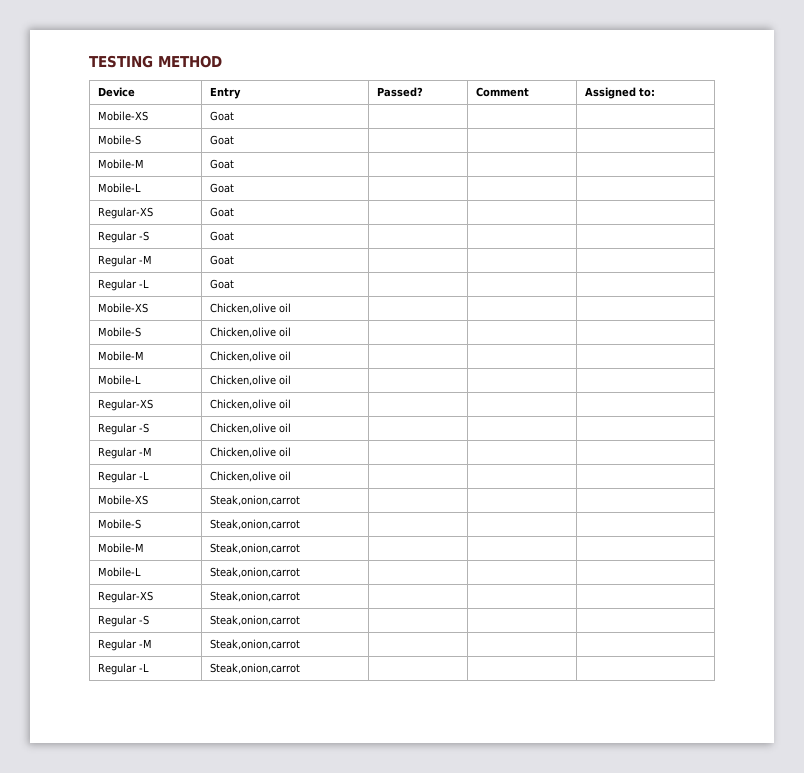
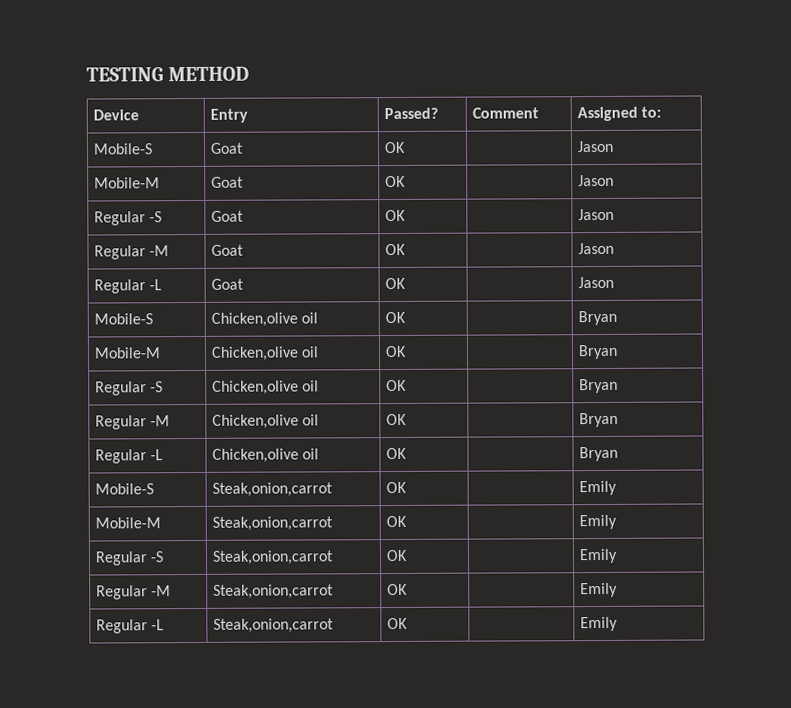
[97,111,148,121] [209,111,234,121] // Mobile-XS | Goat | | | -> (662, 112) none
(234, 140) | | -> [383,141,406,154] [576,140,614,153] OK | | Jason
[97,183,141,193] [209,183,234,193] [97,207,153,219] [209,207,234,217] | | // Mobile-L | Goat | | | // Regular-XS | Goat | | | -> [384,175,406,188] [577,174,614,187] OK | | Jason
(234, 236) | | -> [384,209,406,222] [577,208,614,221] OK | | Jason
(234, 260) | | -> [384,243,406,256] [577,242,614,255] OK | | Jason
[97,303,148,313] [209,303,291,314] | | // Mobile-XS | Chicken,olive oil | | | -> [384,277,406,290] [577,276,614,289] OK | | Jason
(291, 332) | | -> [384,311,406,324] [577,310,617,326] OK | | Bryan
[97,375,141,385] [209,375,291,386] [97,399,153,411] [209,399,291,410] | | // Mobile-L | Chicken,olive oil | | | // Regular-XS | Chicken,olive oil | | | -> [384,345,407,358] [577,344,618,360] OK | | Bryan
(291, 428) | | -> [385,379,407,392] [578,378,618,394] OK | | Bryan
(291, 452) | | -> [385,413,407,426] [578,412,618,428] OK | | Bryan
[97,495,148,505] [209,495,300,506] | | // Mobile-XS | Steak,onion,carrot | | | -> [385,447,407,460] [578,446,618,462] OK | | Bryan
(300, 524) | | -> [385,481,407,494] [578,480,617,496] OK | | Emily
[97,567,141,577] [209,567,300,578] [97,591,153,603] [209,591,300,602] | | // Mobile-L | Steak,onion,carrot | | | // Regular-XS | Steak,onion,carrot | | | -> [385,515,407,528] [578,514,617,530] OK | | Emily
(300, 620) | | -> [385,549,408,562] [578,548,618,564] OK | | Emily
(300, 644) | | -> [386,583,408,596] [579,582,618,598] OK | | Emily
(300, 668) | | -> [386,617,408,630] [579,616,618,632] OK | | Emily

